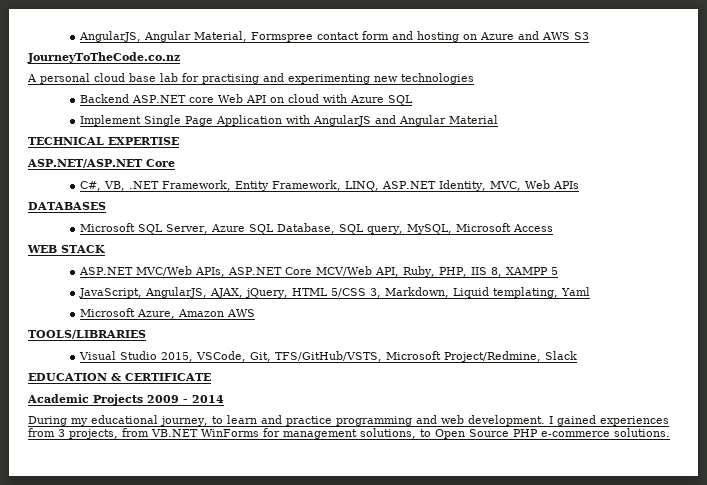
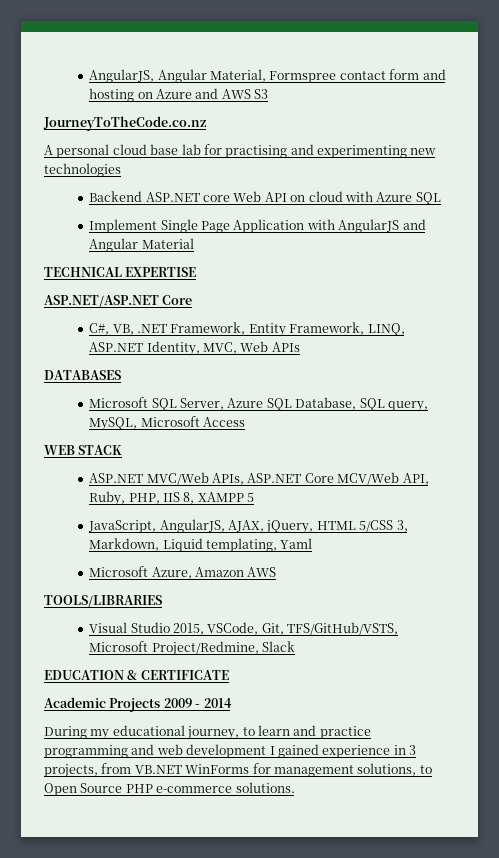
[467,415,545,426] development. -> [186,744,267,758] development
[599,416,669,426] [28,428,55,437] experiences from -> [322,745,406,758] experience in

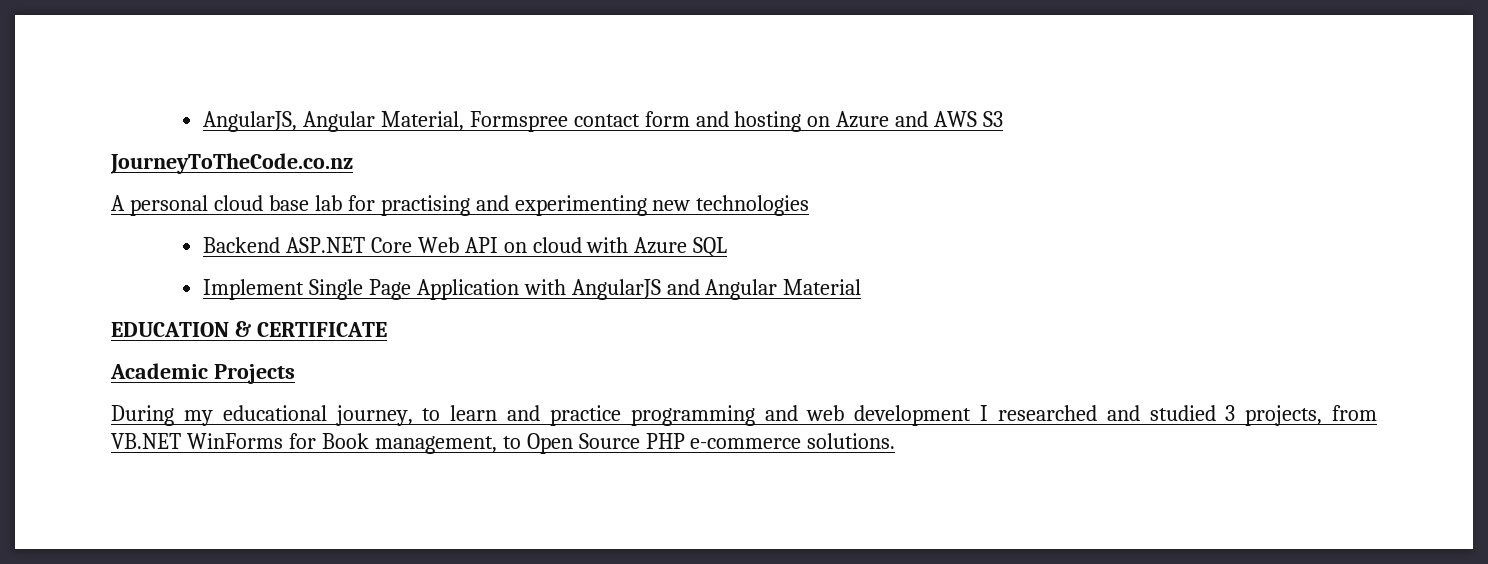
[202,195,230,202] core -> [370,237,412,253] Core
[44,267,197,277] [44,295,193,308] [89,322,405,337] [89,341,300,356] [44,370,121,380] [89,397,428,412] [89,416,245,431] [44,445,123,455] [89,472,429,486] [89,491,255,506] [88,519,408,534] [89,538,313,552] [89,566,277,579] [44,595,162,608] [89,622,399,636] [89,641,295,656] // TECHNICAL EXPERTISE // ASP.NET/ASP.NET Core // C#, VB, .NET Framework, Entity Framework, LINQ, ASP.NET Identity, MVC, Web APIs // DATABASES // Microsoft SQL Server, Azure SQL Database, SQL query, MySQL, Microsoft Access // WEB STACK // ASP.NET MVC/Web APIs, ASP.NET Core MCV/Web API, Ruby, PHP, IIS 8, XAMPP 5 // JavaScript, AngularJS, AJAX, jQuery, HTML 5/CSS 3, Markdown, Liquid templating, Yaml // Microsoft Azure, Amazon AWS // TOOLS/LIBRARIES // Visual Studio 2015, VSCode, Git, TFS/GitHub/VSTS, Microsoft Project/Redmine, Slack -> (862, 287) none
[163,698,232,708] 2009 - 2014 -> (295, 374) none
[277,744,406,758] gained experience in -> [997,405,1216,421] researched and studied
[273,763,417,777] management solutions, -> [321,433,497,454] Book management,

